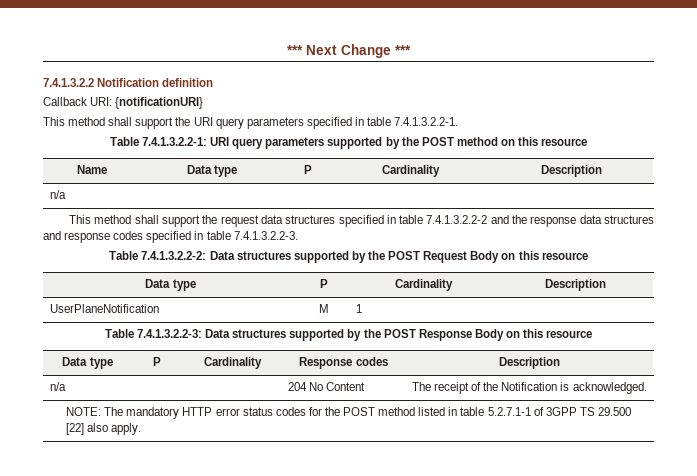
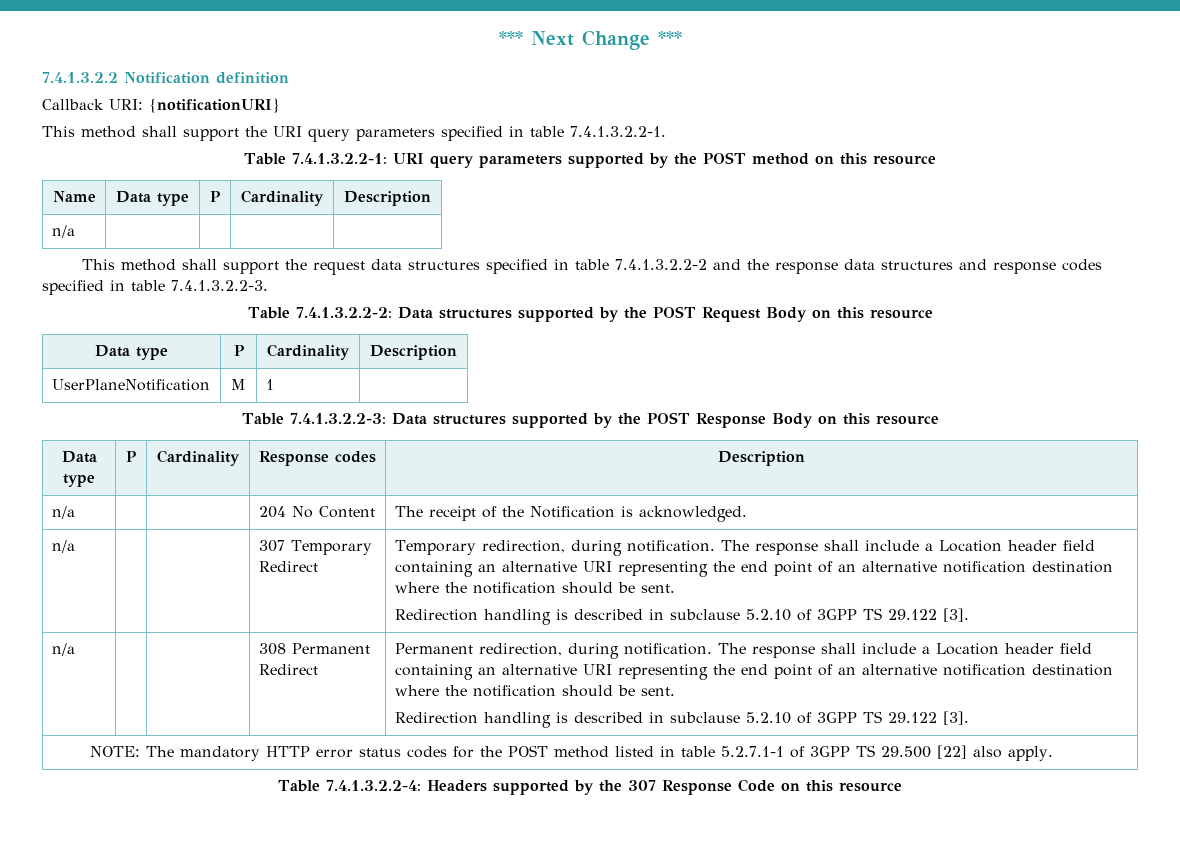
(647, 388) none -> [51,540,75,553] [258,540,372,555] [258,561,318,572] [394,540,1095,556] [394,561,1113,577] [394,582,675,594] [394,608,969,625] [51,643,75,656] [258,643,370,655] [258,664,318,675] [394,643,1092,659] [394,664,1113,680] [394,685,675,697] [394,711,969,728] // n/a | | | 307 Temporary Redirect | Temporary redirection, during notification. The response shall include a Location header field containing an alternative URI representing the end point of an alternative notification destination where the notification should be sent. // Redirection handling is described in subclause 5.2.10 of 3GPP TS 29.122 [3]. // n/a | | | 308 Permanent Redirect | Permanent redirection, during notification. The response shall include a Location header field containing an alternative URI representing the end point of an alternative notification destination where the notification should be sent. // Redirection handling is described in subclause 5.2.10 of 3GPP TS 29.122 [3].
(142, 429) none -> [278,779,902,795] // Table 7.4.1.3.2.2-4: Headers supported by the 307 Response Code on this resource

